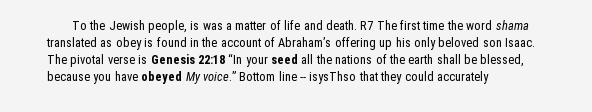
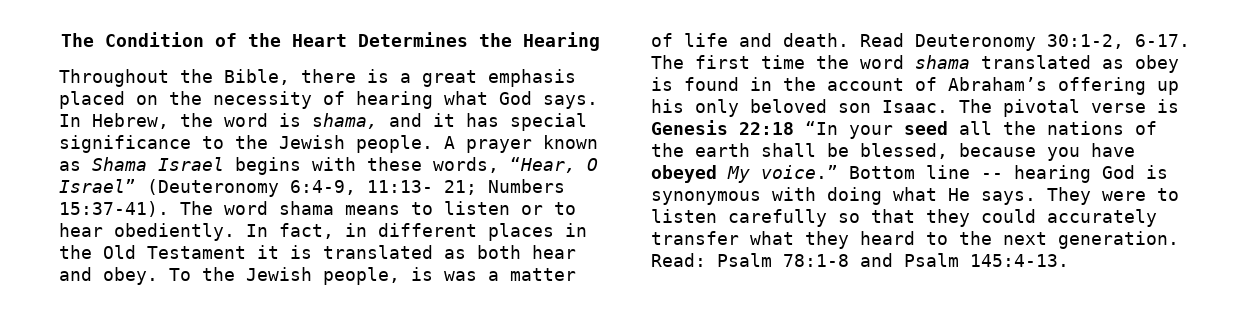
(71, 25) none -> [61,32,600,51] [59,69,576,87] [59,91,598,109] [59,113,587,131] [59,135,598,153] [59,157,598,175] [59,179,565,197] [59,201,576,217] [59,223,587,241] [59,245,576,259] [59,267,158,285] The Condition of the Heart Determines the Hearing // Throughout the Bible, there is a great emphasis placed on the necessity of hearing what God says. In Hebrew, the word is shama, and it has special significance to the Jewish people. A prayer known as Shama Israel begins with these words, “Hear, O Israel” (Deuteronomy 6:4-9, 11:13- 21; Numbers 15:37-41). The word shama means to listen or to hear obediently. In fact, in different places in the Old Testament it is translated as both hear and obey.
[360,21,374,30] R7 -> [860,33,1190,51] Read Deuteronomy 30:1-2, 6-17.
[309,71,489,84] isysThso that they could accurately -> [1014,165,1168,183] [651,187,1179,205] [651,209,1157,227] [651,231,1179,249] [651,253,1069,267] hearing God is synonymous with doing what He says. They were to listen carefully so that they could accurately transfer what they heard to the next generation. Read: Psalm 78:1-8 and Psalm 145:4-13.

